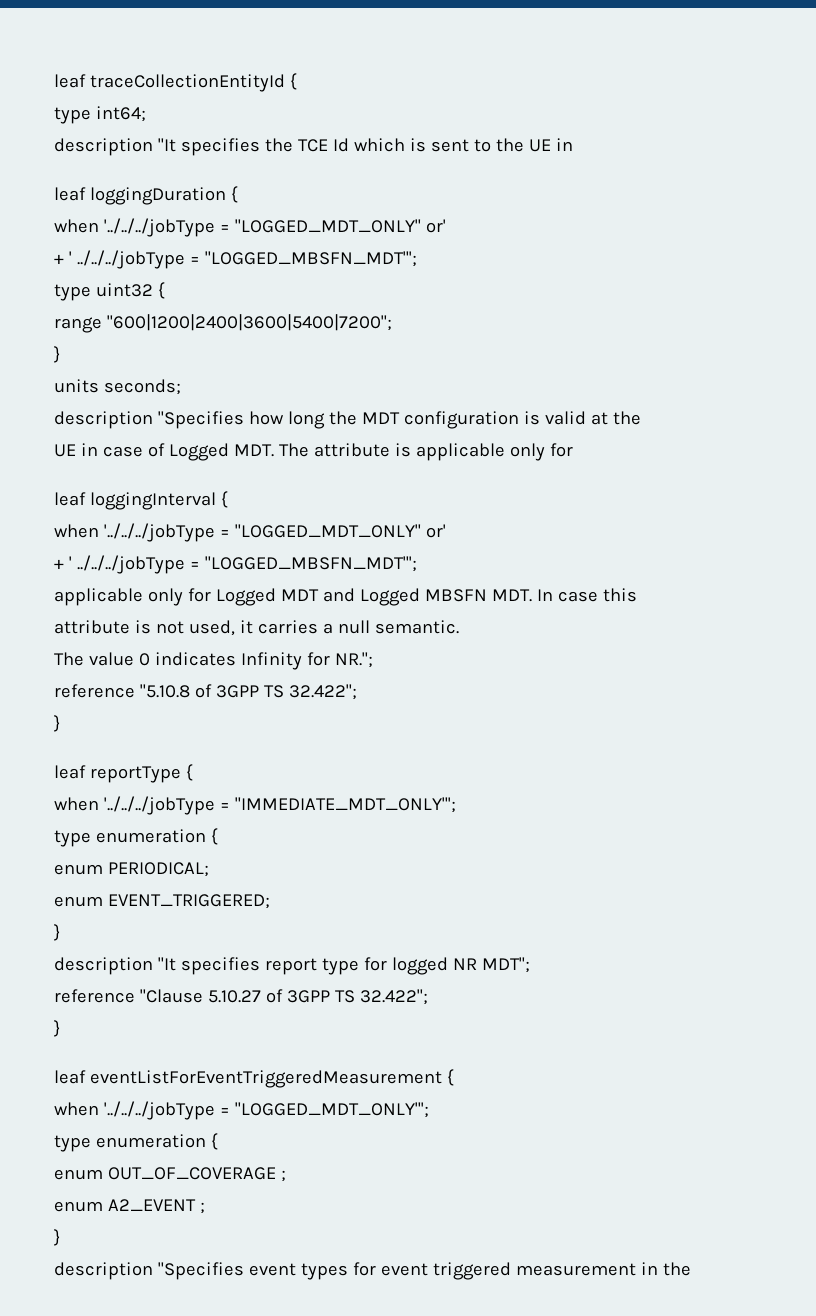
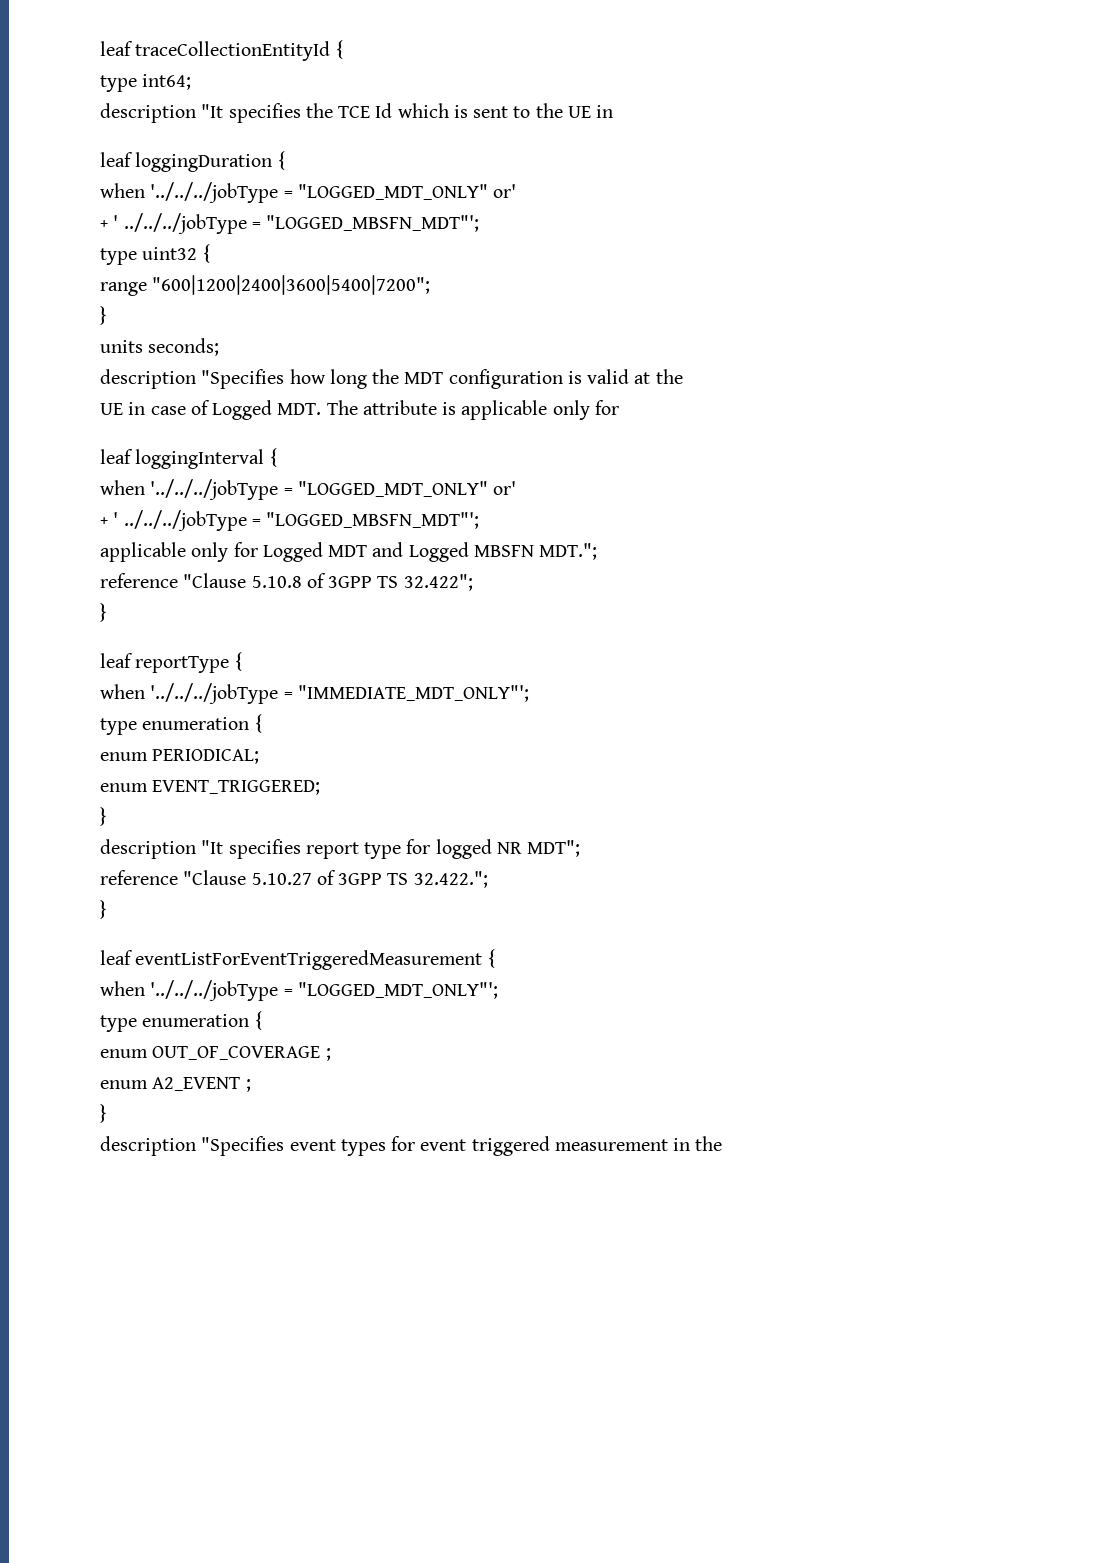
[491,588,637,602] [54,620,459,636] [54,652,373,670] [54,684,190,698] MDT. In case this // attribute is not used, it carries a null semantic. // The value 0 indicates Infinity for NR."; // reference "5.10.8 -> [539,543,598,560] [100,573,302,588] MDT."; // reference "Clause 5.10.8
[359,989,428,1005] 32.422"; -> [413,871,488,888] 32.422.";

